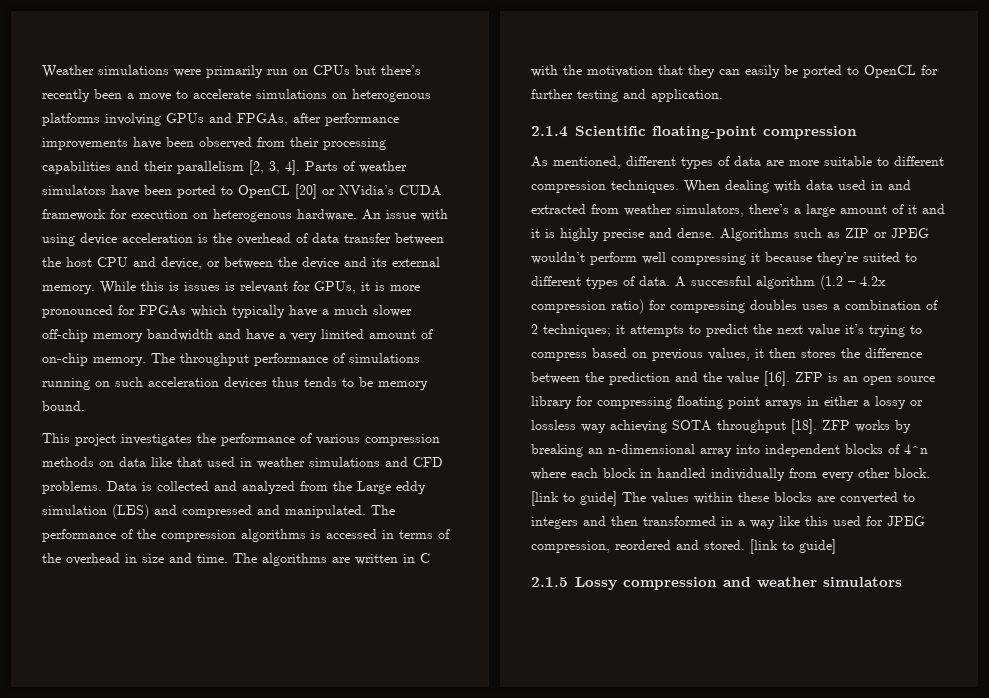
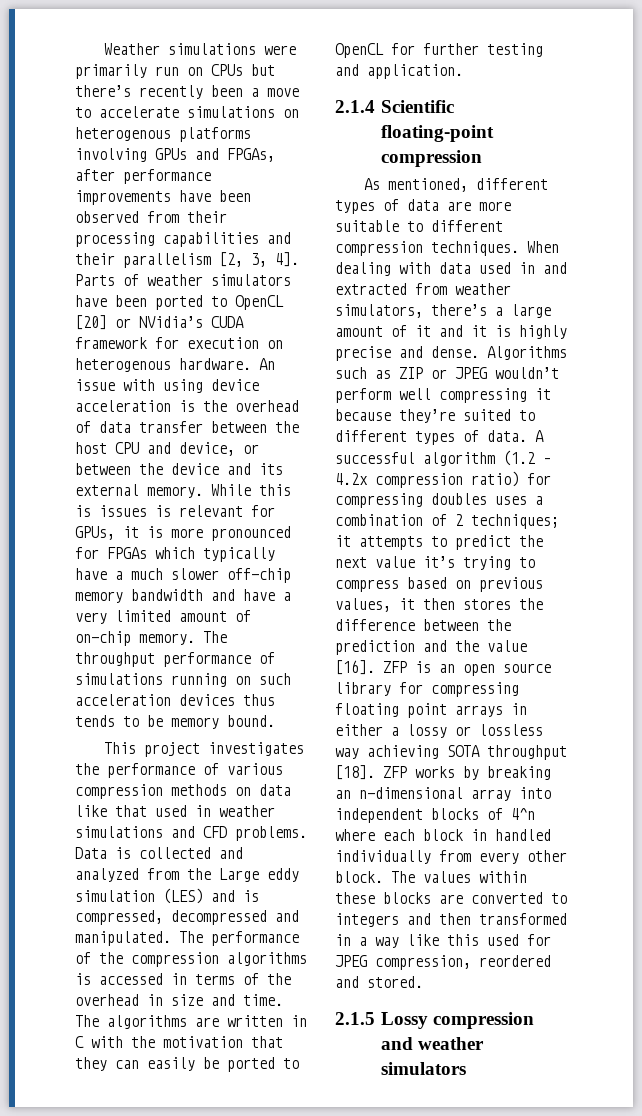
[182,505,252,518] compressed -> [243,890,259,902] [75,910,267,925] is compressed, decompressed
[531,491,617,506] [link to guide] -> (383, 877) none
[750,539,836,554] [link to guide] -> (423, 982) none

